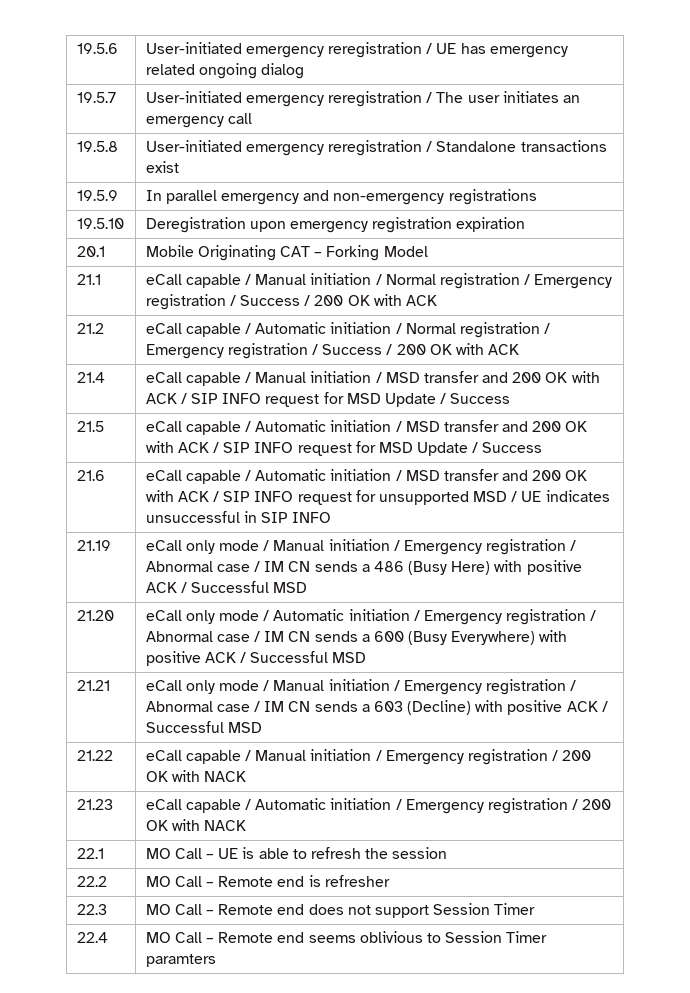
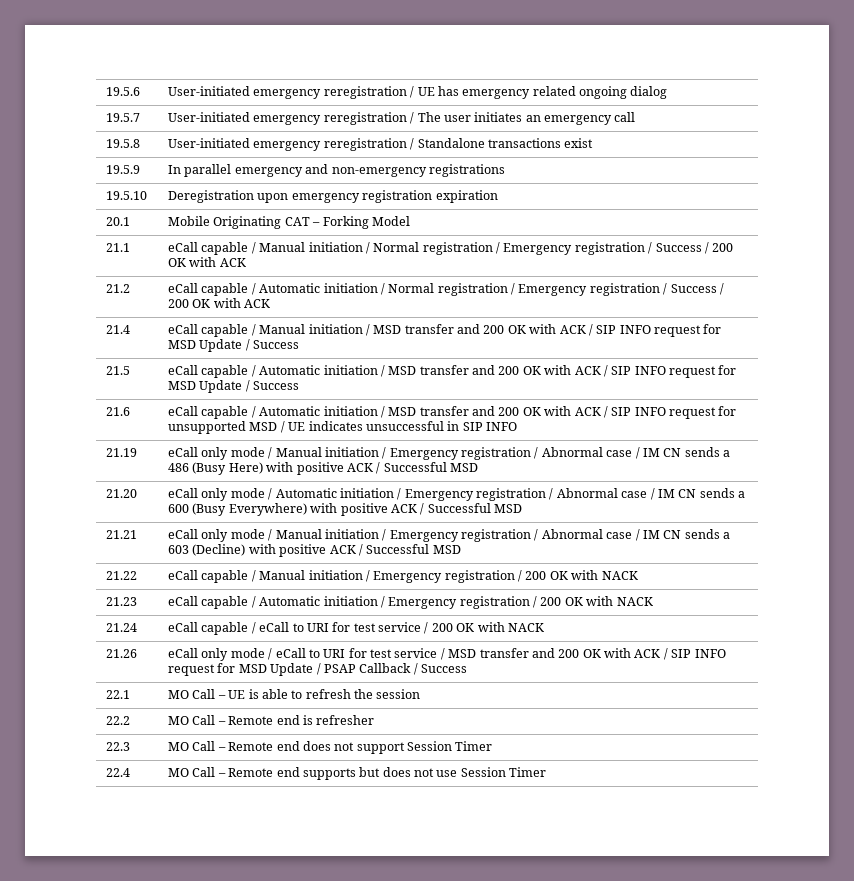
(246, 825) none -> [106,623,138,632] [168,622,544,635] [106,649,138,658] [168,648,726,661] [168,663,468,676] // 21.24 | eCall capable / eCall to URI for test service / 200 OK with NACK // 21.26 | eCall only mode / eCall to URI for test service / MSD transfer and 200 OK with ACK / SIP INFO request for MSD Update / PSAP Callback / Success
[308,931,548,943] [145,954,216,967] seems oblivious to Session Timer paramters -> [302,767,547,780] supports but does not use Session Timer

